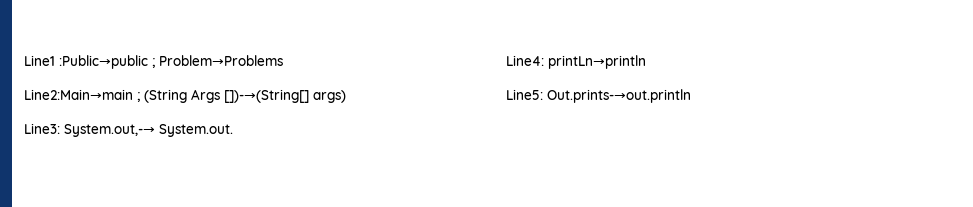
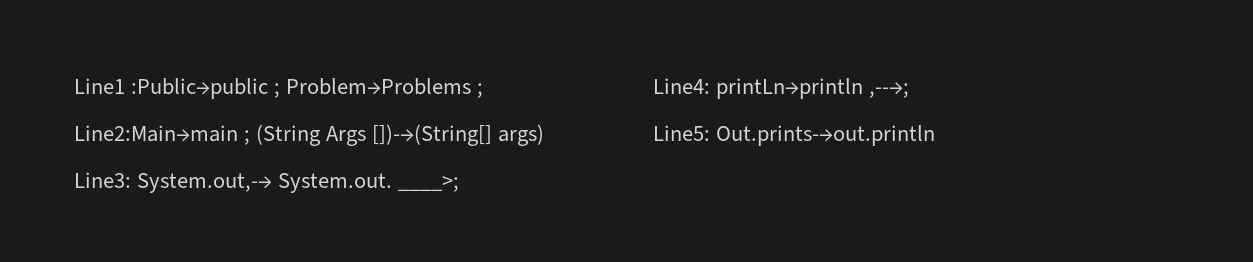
(283, 60) none -> [477,83,484,98] ;
(233, 130) none -> [398,176,460,192] ____>;
(646, 62) none -> [869,82,910,98] ,--→;

